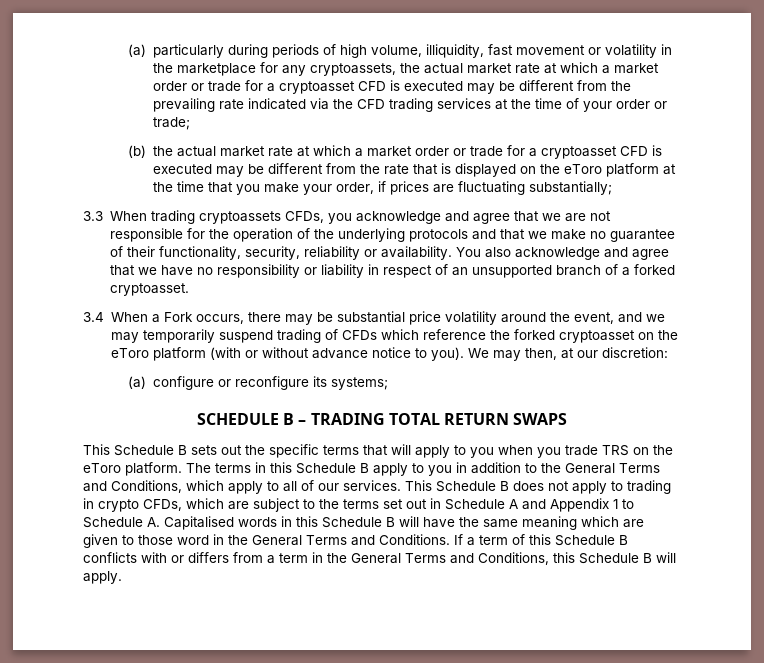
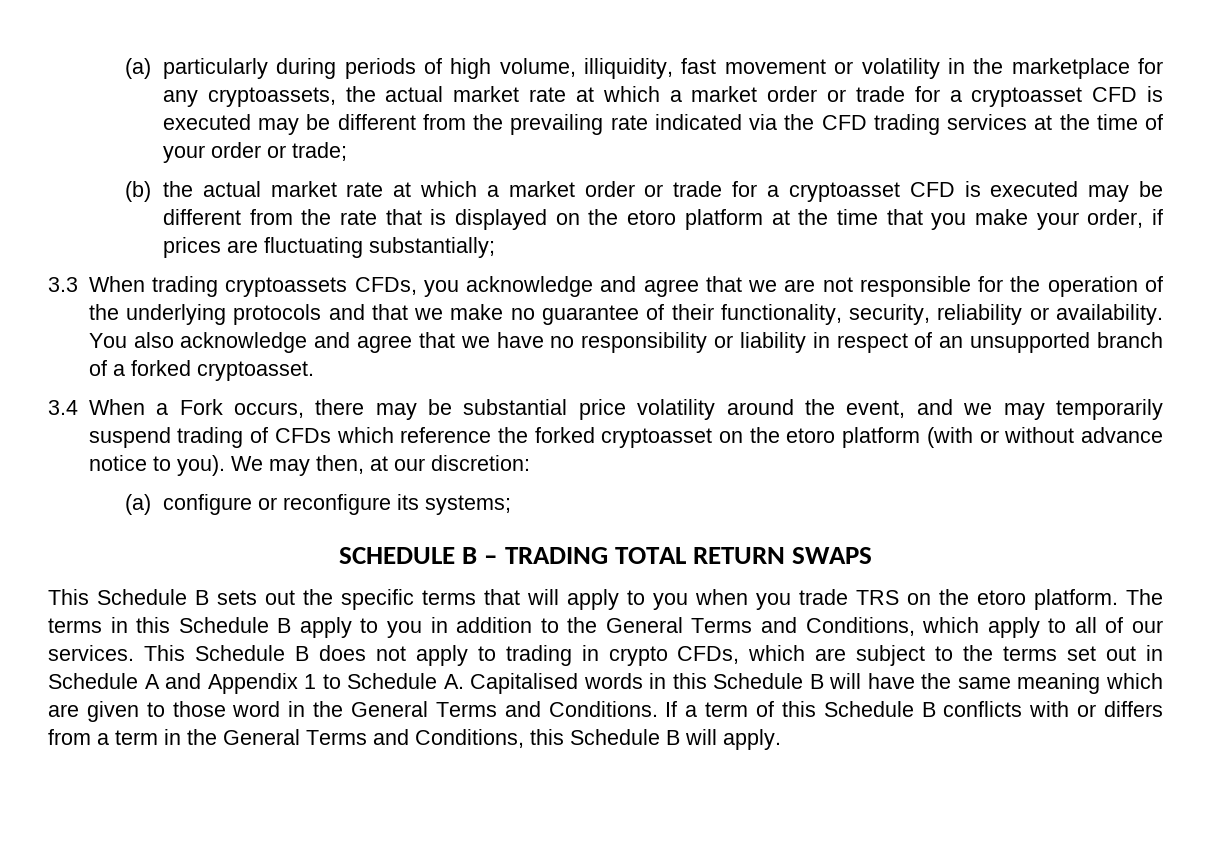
[563,164,602,174] eToro -> [627,210,677,225] etoro
[110,348,149,358] eToro -> [786,428,836,443] etoro
[83,463,121,473] eToro -> [977,590,1026,605] etoro

